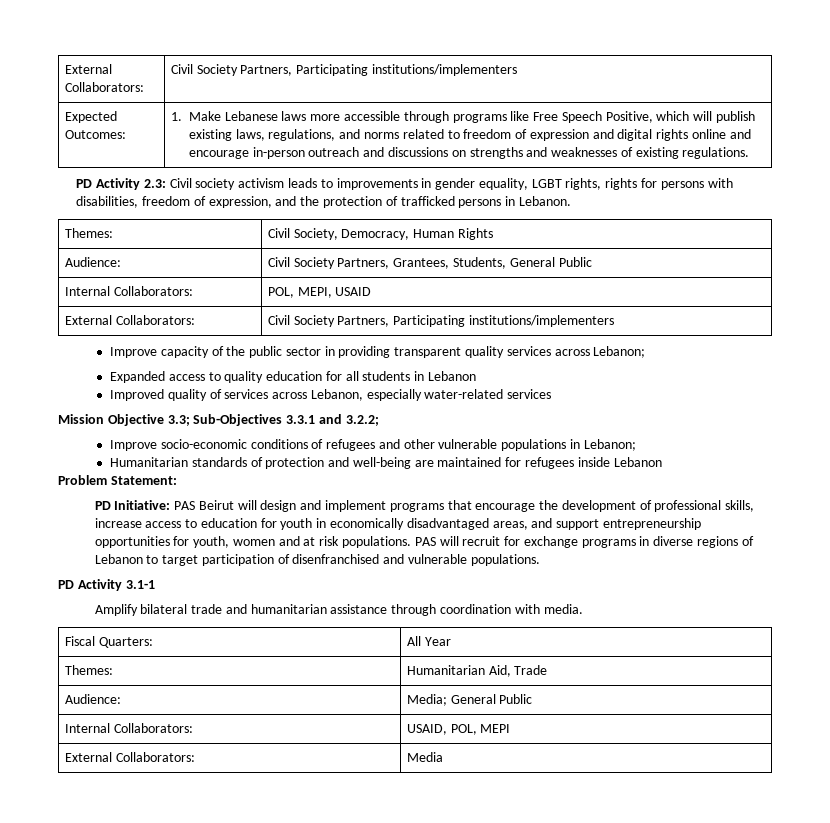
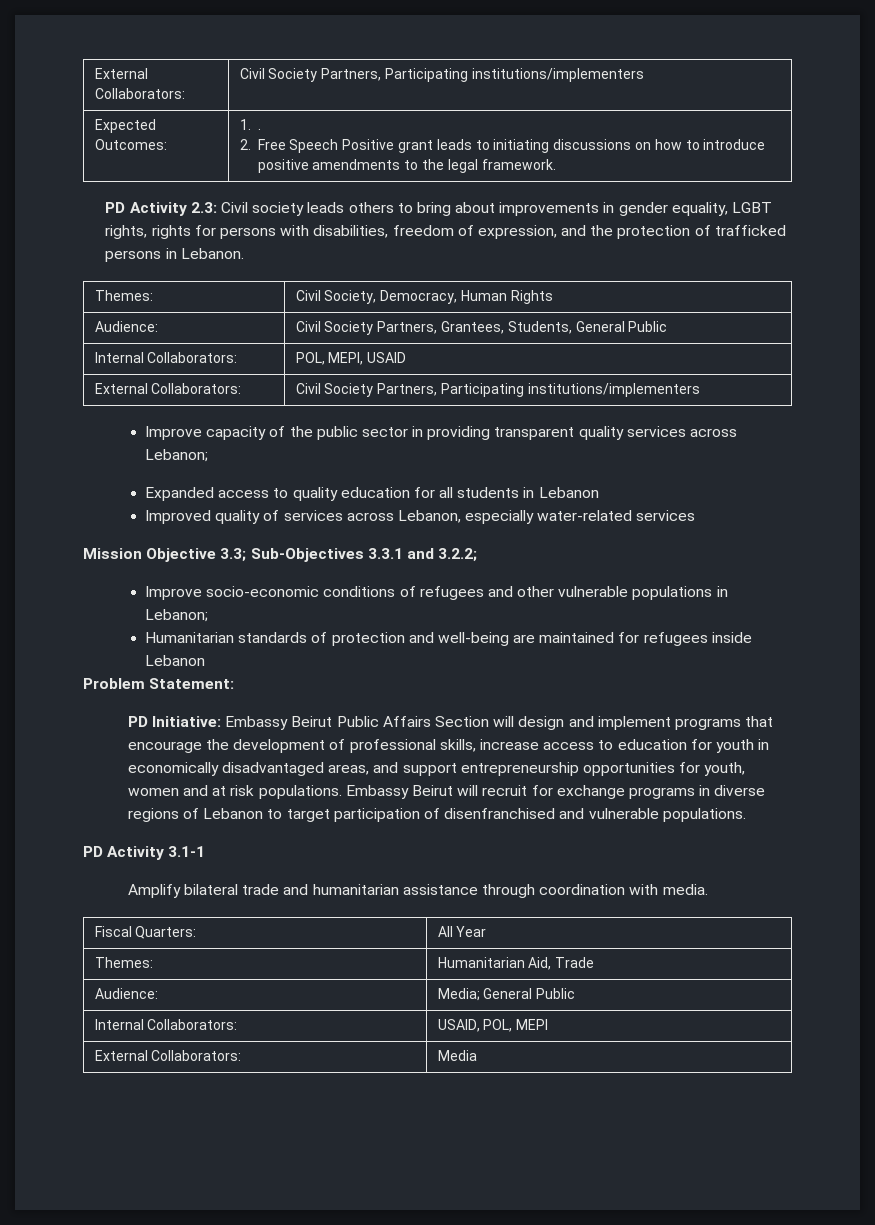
[188,111,756,123] [188,129,751,141] [188,147,750,159] Make Lebanese laws more accessible through programs like Free Speech Positive, which will publish existing laws, regulations, and norms related to freedom of expression and digital rights online and encourage in-person outreach and discussions on strengths and weaknesses of existing regulations. -> [257,128,261,130] [239,139,766,153] [257,159,556,173] . // 2. Free Speech Positive grant leads to initiating discussions on how to introduce positive amendments to the legal framework.
[238,178,333,188] activism leads to -> [307,202,496,216] leads others to bring about
[174,500,234,510] PAS Beirut -> [225,716,490,730] Embassy Beirut Public Affairs Section
[414,537,436,546] PAS -> [345,785,454,799] Embassy Beirut

